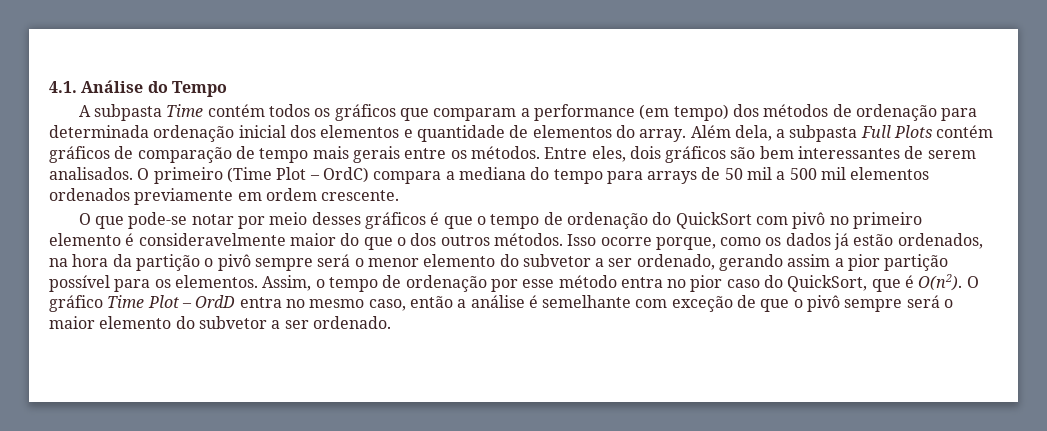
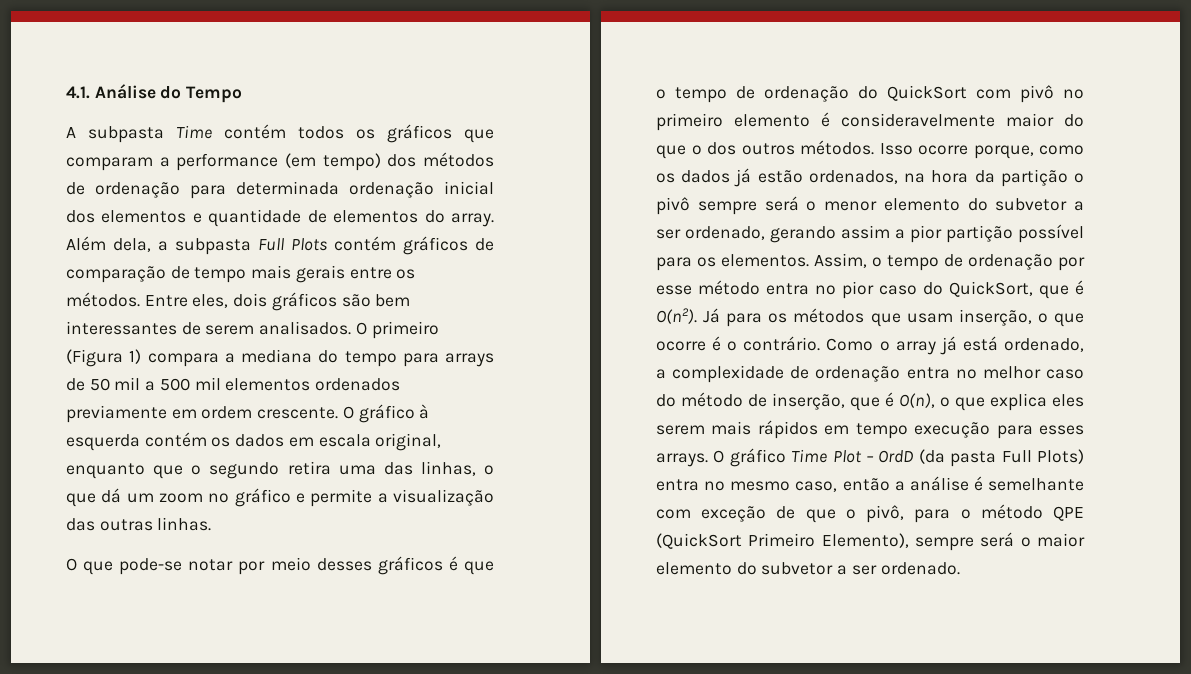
[226,167,369,183] (Time Plot – OrdC) -> [66,349,142,367] (Figura 1)
(400, 195) none -> [342,404,430,423] [66,432,442,451] [66,461,494,479] [66,488,494,507] [66,517,212,531] O gráfico à esquerda contém os dados em escala original, enquanto que o segundo retira uma das linhas, o que dá um zoom no gráfico e permite a visualização das outras linhas.
(963, 282) none -> [703,308,1084,327] [656,336,1084,355] [656,365,1084,383] [656,392,1084,411] [656,420,1084,439] [656,453,708,467] Já para os métodos que usam inserção, o que ocorre é o contrário. Como o array já está ordenado, a complexidade de ordenação entra no melhor caso do método de inserção, que é O(n), o que explica eles serem mais rápidos em tempo execução para esses arrays.
(236, 301) none -> [918,449,1084,467] (da pasta Full Plots)
[807,295,841,312] pivô -> [866,504,1084,523] [656,533,909,549] pivô, para o método QPE (QuickSort Primeiro Elemento),

